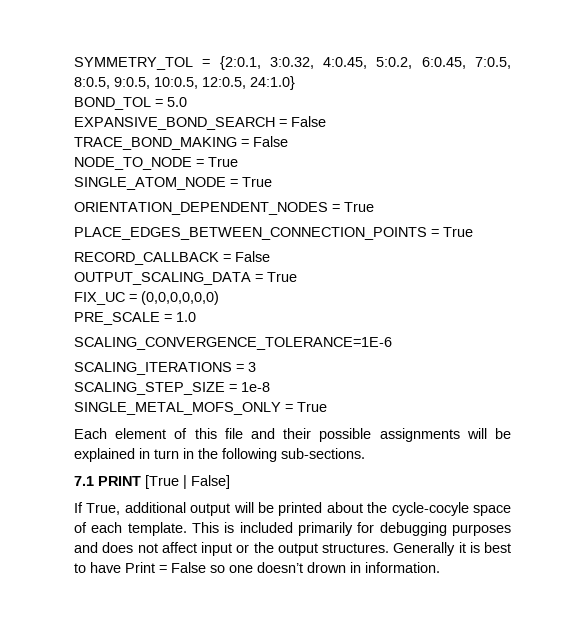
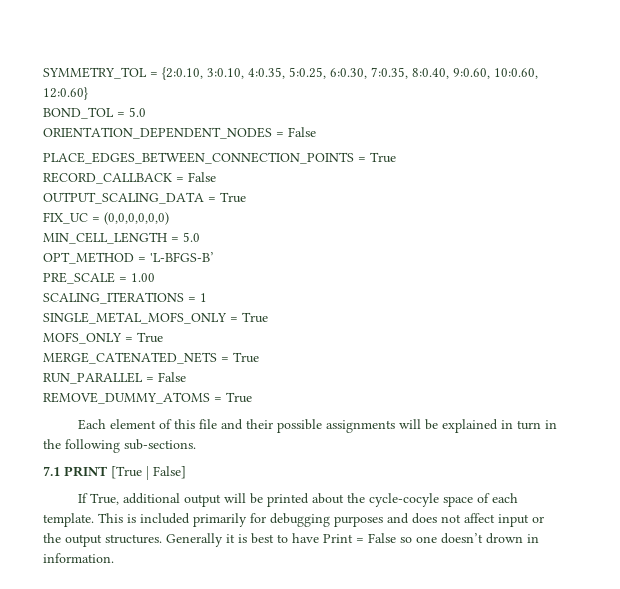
[219,56,511,70] [74,76,295,90] {2:0.1, 3:0.32, 4:0.45, 5:0.2, 6:0.45, 7:0.5, 8:0.5, 9:0.5, 10:0.5, 12:0.5, 24:1.0} -> [162,67,538,80] [43,87,88,100] {2:0.10, 3:0.10, 4:0.35, 5:0.25, 6:0.30, 7:0.35, 8:0.40, 9:0.60, 10:0.60, 12:0.60}
[74,116,326,130] [74,136,288,150] [74,157,238,170] [74,177,272,190] [74,202,374,215] EXPANSIVE_BOND_SEARCH = False // TRACE_BOND_MAKING = False // NODE_TO_NODE = True // SINGLE_ATOM_NODE = True // ORIENTATION_DEPENDENT_NODES = True -> [43,127,316,139] ORIENTATION_DEPENDENT_NODES = False
(219, 298) none -> [43,232,200,244] [43,252,214,264] // MIN_CELL_LENGTH = 5.0 // OPT_METHOD = 'L-BFGS-B’
[176,312,196,322] [74,337,392,350] 1.0 // SCALING_CONVERGENCE_TOLERANCE=1E-6 -> [131,273,155,282] 1.00
[248,362,256,372] [74,382,270,395] 3 // SCALING_STEP_SIZE = 1e-8 -> [200,293,207,302] 1
(327, 407) none -> [43,332,163,344] [43,352,259,364] [43,372,186,384] [43,392,252,404] // MOFS_ONLY = True // MERGE_CATENATED_NETS = True // RUN_PARALLEL = False // REMOVE_DUMMY_ATOMS = True

